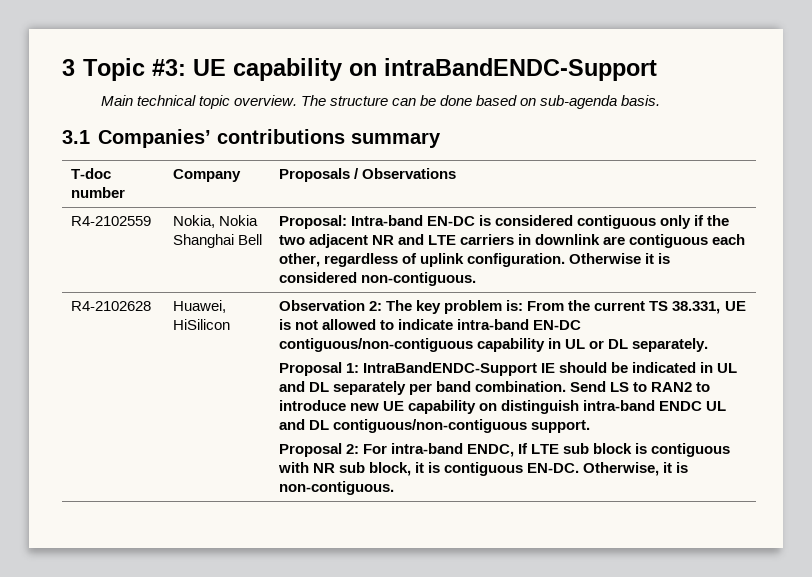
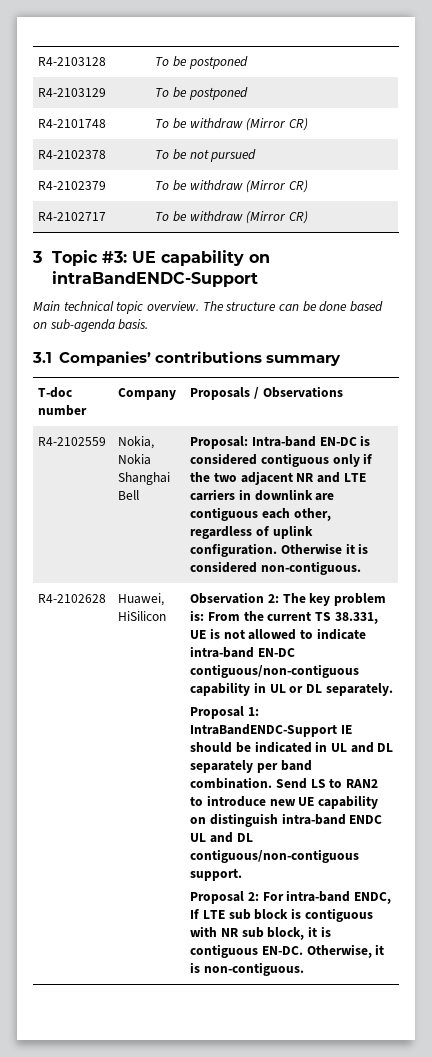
(62, 67) none -> [38,57,107,66] [155,56,248,69] [38,88,107,97] [155,87,248,100] [38,119,107,128] [155,118,309,131] [38,150,107,159] [155,149,257,162] [38,181,107,190] [155,180,309,193] [38,212,107,221] [155,211,309,224] R4-2103128 | To be postponed // R4-2103129 | To be postponed // R4-2101748 | To be withdraw (Mirror CR) // R4-2102378 | To be not pursued // R4-2102379 | To be withdraw (Mirror CR) // R4-2102717 | To be withdraw (Mirror CR) //

